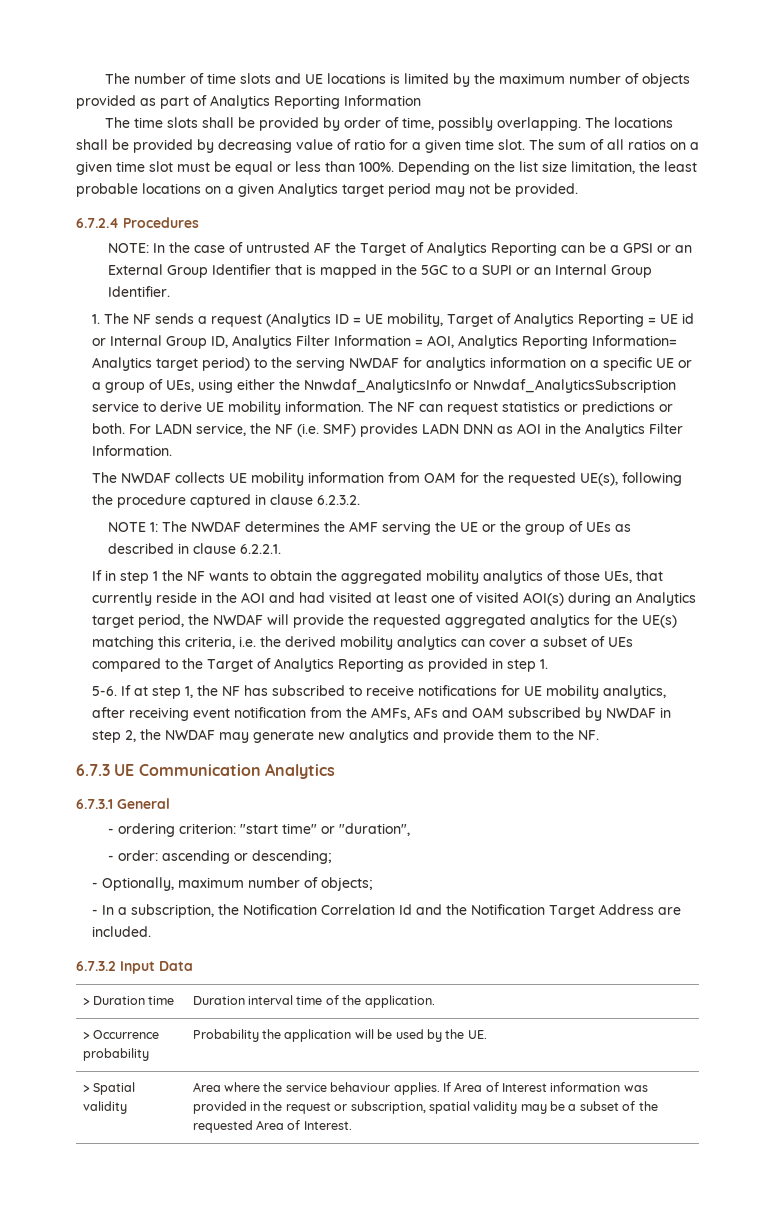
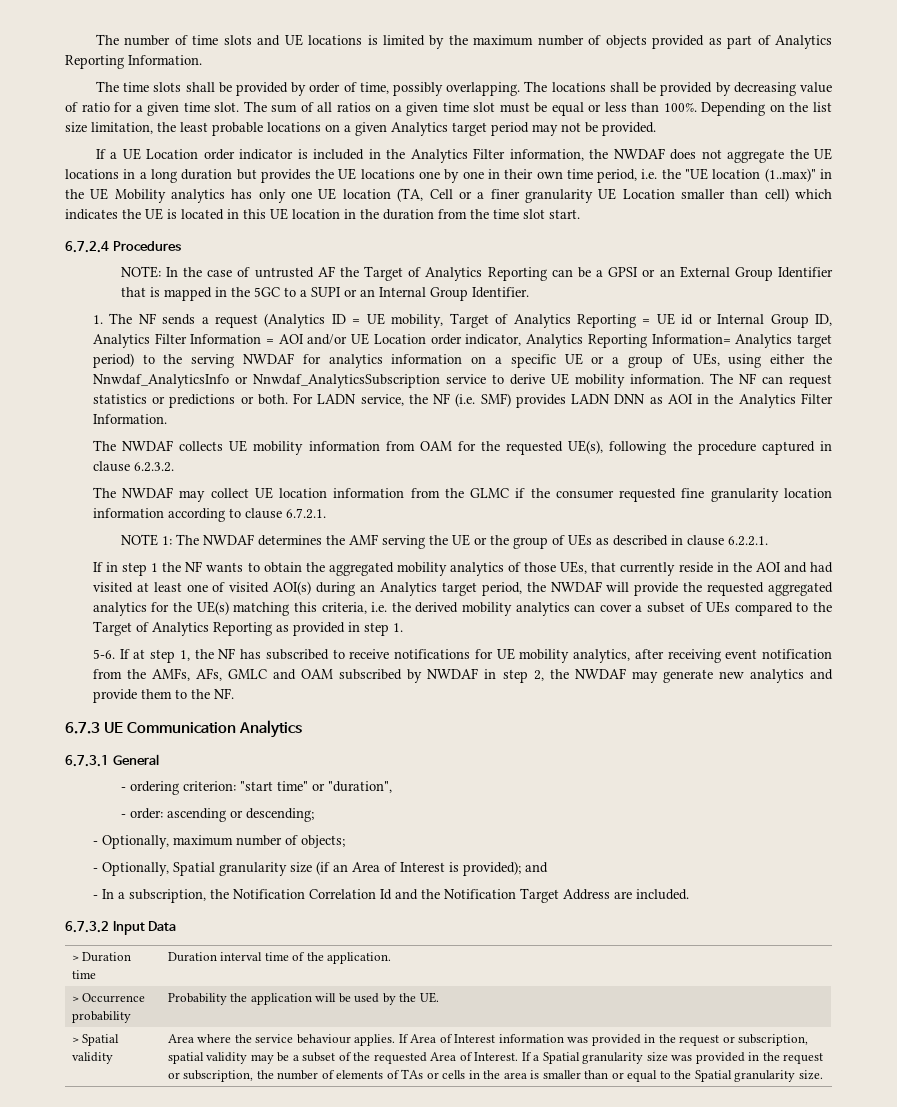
[344,95,421,106] Information -> [128,55,202,65] Information.
(578, 190) none -> [95,148,832,163] [65,168,833,183] [65,188,833,203] [65,208,580,220] // If a UE Location order indicator is included in the Analytics Filter information, the NWDAF does not aggregate the UE locations in a long duration but provides the UE locations one by one in their own time period, i.e. the "UE location (1..max)" in the UE Mobility analytics has only one UE location (TA, Cell or a finer granularity UE Location smaller than cell) which indicates the UE is located in this UE location in the duration from the time slot start.
[426,335,454,348] AOI, -> [278,333,522,346] AOI and/or UE Location order indicator,
(360, 500) none -> [92,487,832,502] [92,508,326,522] // The NWDAF may collect UE location information from the GLMC if the consumer requested fine granularity location information according to clause 6.7.2.1.
[413,707,438,718] AFs -> [196,668,268,681] AFs, GMLC
(373, 884) none -> [92,861,548,876] // - Optionally, Spatial granularity size (if an Area of Interest is provided); and
(352, 1125) none -> [521,1052,824,1064] [167,1069,823,1082] If a Spatial granularity size was provided in the request or subscription, the number of elements of TAs or cells in the area is smaller than or equal to the Spatial granularity size.

